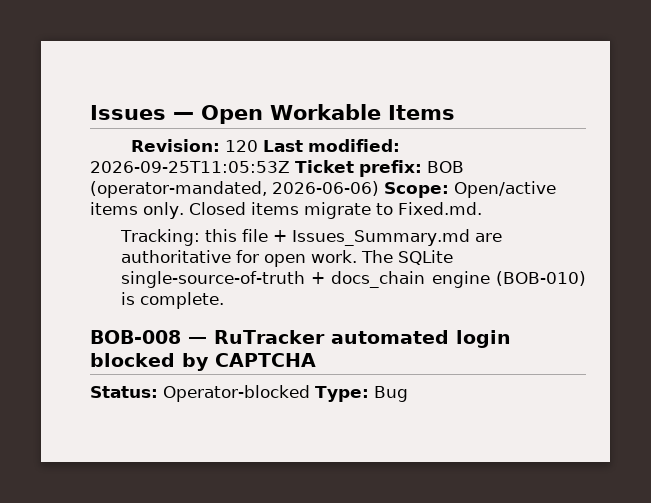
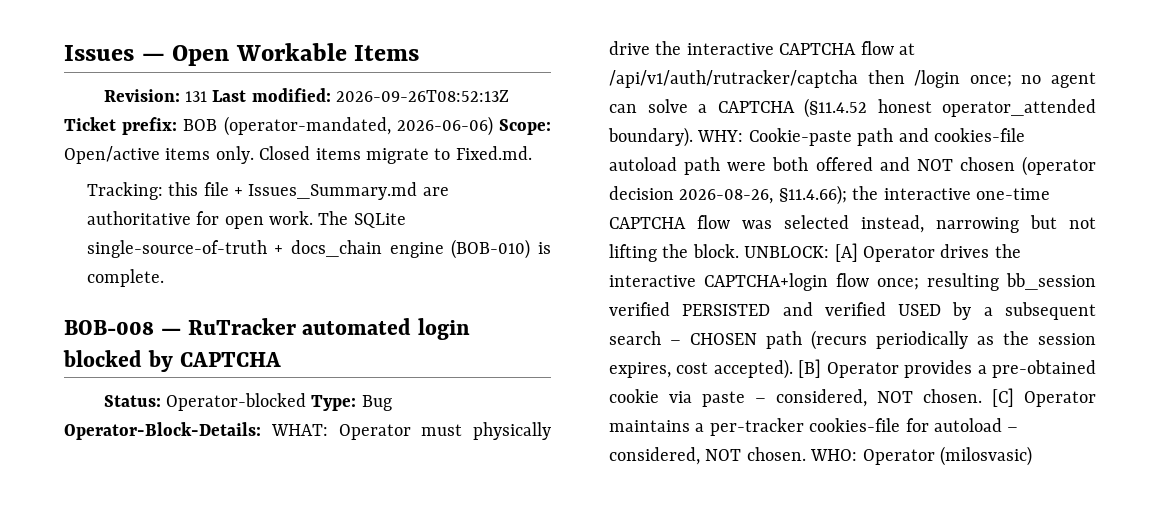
[224,140,258,152] 120 -> [184,91,207,102] 131
[90,161,290,173] 2026-09-25T11:05:53Z -> [336,90,510,102] 2026-09-26T08:52:13Z
(408, 394) none -> [64,422,551,440] [609,41,915,55] [609,70,1096,88] [609,98,1096,118] [608,127,1025,147] [609,156,1096,176] [609,185,1050,205] [609,215,1096,233] [609,243,1021,262] [609,273,1096,291] [609,302,1096,320] [609,330,1096,350] [609,359,1096,379] [609,388,1096,407] [609,418,1019,436] [609,446,1032,466] Operator-Block-Details: WHAT: Operator must physically drive the interactive CAPTCHA flow at /api/v1/auth/rutracker/captcha then /login once; no agent can solve a CAPTCHA (§11.4.52 honest operator_attended boundary). WHY: Cookie-paste path and cookies-file autoload path were both offered and NOT chosen (operator decision 2026-08-26, §11.4.66); the interactive one-time CAPTCHA flow was selected instead, narrowing but not lifting the block. UNBLOCK: [A] Operator drives the interactive CAPTCHA+login flow once; resulting bb_session verified PERSISTED and verified USED by a subsequent search – CHOSEN path (recurs periodically as the session expires, cost accepted). [B] Operator provides a pre-obtained cookie via paste – considered, NOT chosen. [C] Operator maintains a per-tracker cookies-file for autoload – considered, NOT chosen. WHO: Operator (milosvasic)

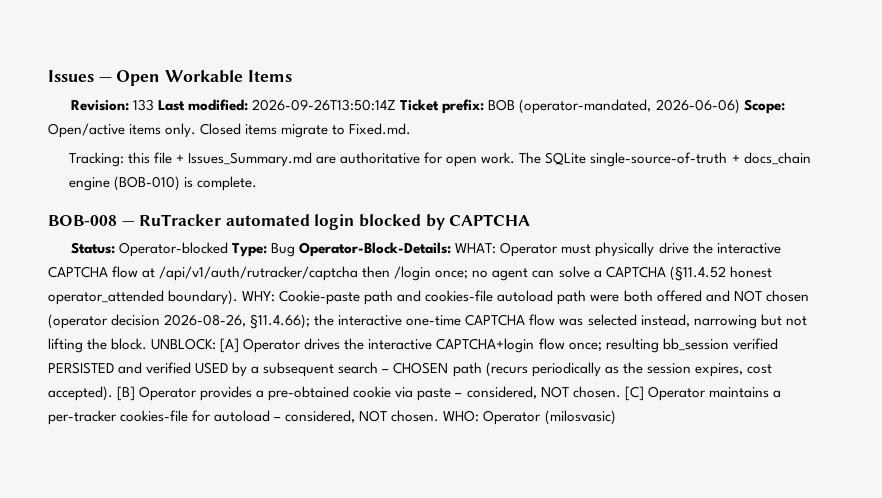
[184,91,207,102] 131 -> [133,99,155,111] 133
[336,90,510,102] 2026-09-26T08:52:13Z -> [252,99,397,111] 2026-09-26T13:50:14Z

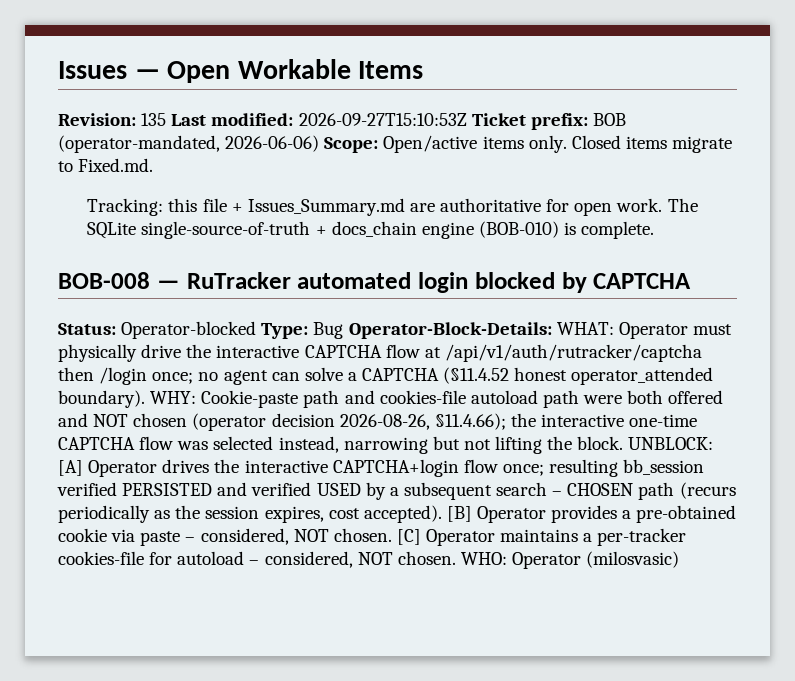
[133,99,155,111] 133 -> [141,113,167,126] 135
[252,99,397,111] 2026-09-26T13:50:14Z -> [298,113,467,126] 2026-09-27T15:10:53Z

